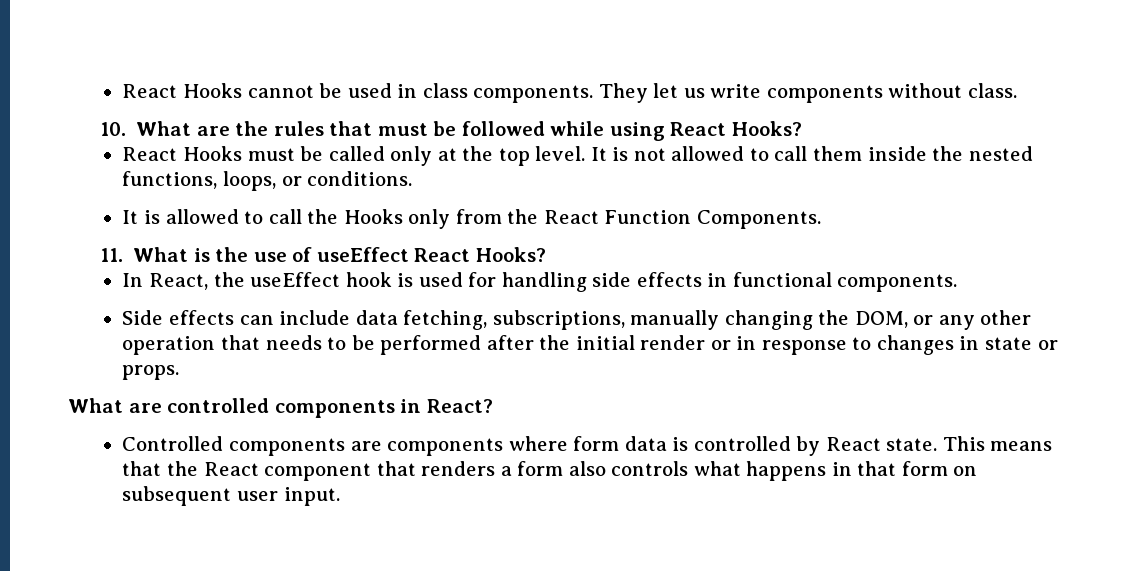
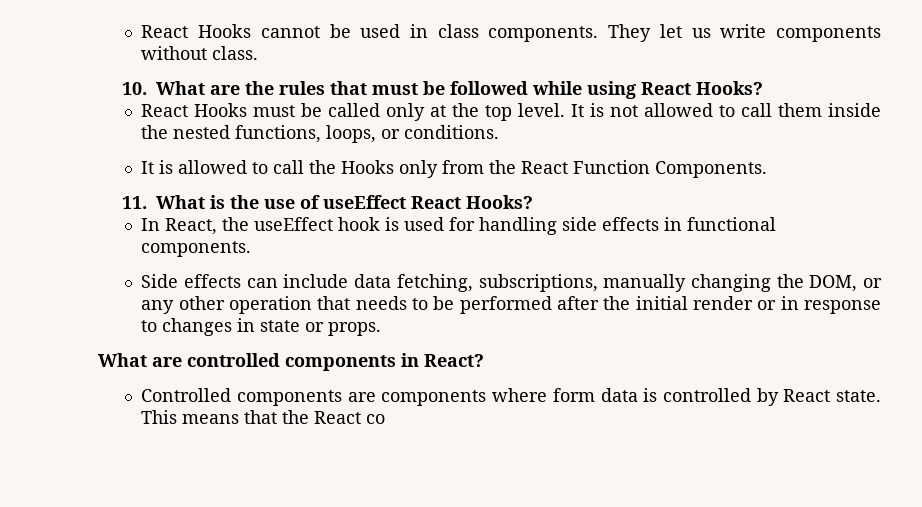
[264,461,978,481] [122,486,340,506] component that renders a form also controls what happens in that form on subsequent user input. -> [366,414,386,424] co

